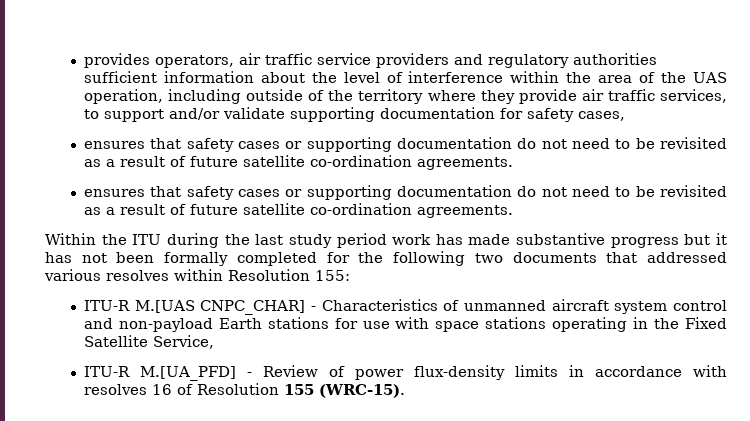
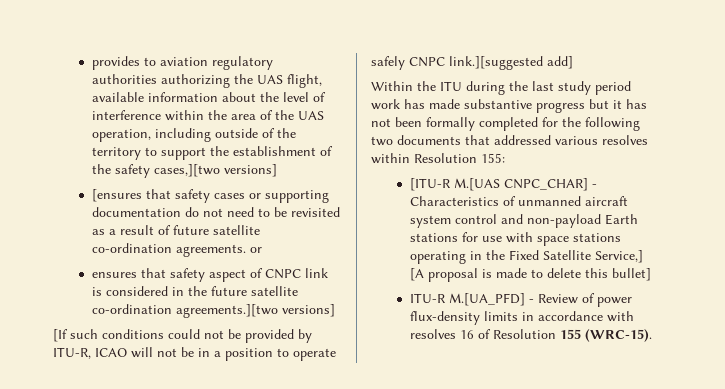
[154,53,657,68] [83,71,157,83] operators, air traffic service providers and regulatory authorities sufficient -> [143,56,273,70] [91,74,322,88] [91,92,144,102] to aviation regulatory authorities authorizing the UAS flight, available
[427,89,727,104] [83,107,625,122] [83,141,145,149] where they provide air traffic services, to support and/or validate supporting documentation for safety cases, // ensures -> [144,146,333,160] [91,164,277,178] [91,189,142,202] to support the establishment of the safety cases,][two versions] // [ensures
[83,185,727,200] [83,203,513,218] // ensures that safety cases or supporting documentation do not need to be revisited as a result of future satellite co-ordination agreements. -> [249,247,262,253] [91,268,328,282] [91,286,298,296] [91,304,335,318] [53,329,312,343] [53,347,336,361] [371,56,573,70] or // ensures that safety aspect of CNPC link is considered in the future satellite co-ordination agreements.][two versions] // [If such conditions could not be provided by ITU-R, ICAO will not be in a position to operate safely CNPC link.][suggested add]
[83,300,130,311] ITU-R -> [409,178,451,191] [ITU-R
[152,335,214,349] Service, -> [594,250,643,263] [409,268,651,282] Service,] [A proposal is made to delete this bullet]

